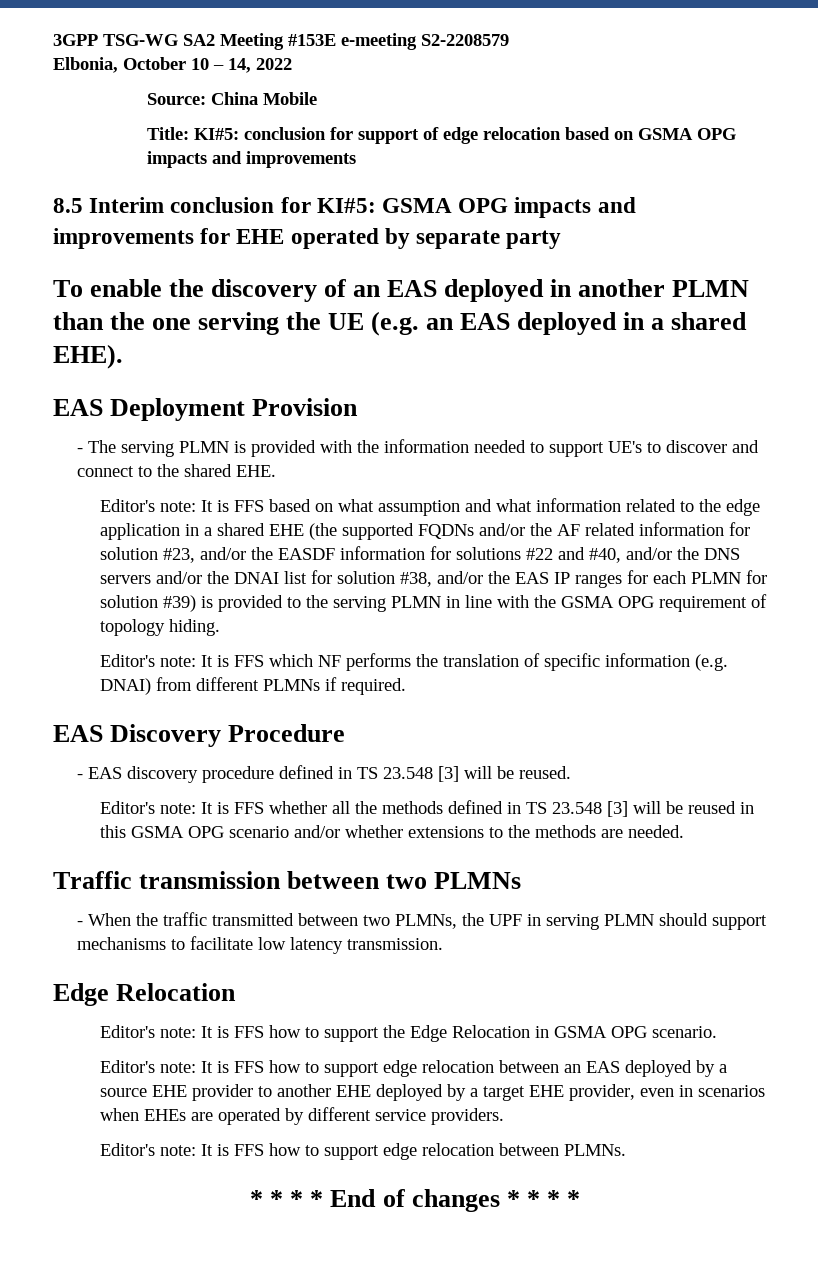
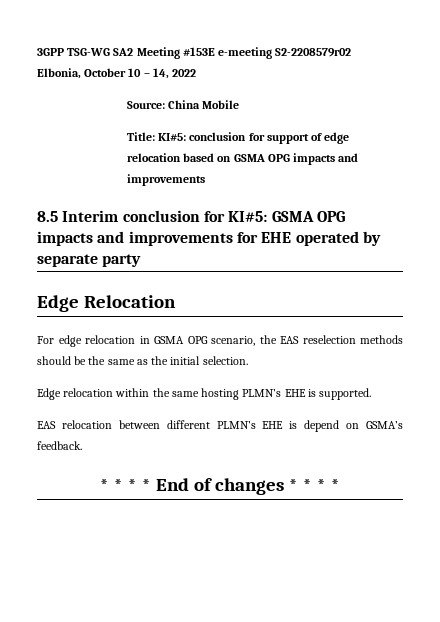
[421,34,509,46] S2-2208579 -> [275,48,352,57] S2-2208579r02
[53,279,750,302] [53,311,748,336] [53,344,123,369] [53,398,359,421] [76,439,759,457] [76,464,276,477] [100,498,761,516] [100,522,751,540] [100,546,741,563] [100,570,768,588] [100,594,768,612] [100,619,221,636] [100,653,729,671] [100,677,407,695] [53,724,346,747] [76,765,571,783] [100,800,755,817] [100,825,685,838] [53,871,522,889] [76,912,767,930] [76,936,443,954] [53,983,237,1006] [100,1025,718,1042] [100,1060,728,1077] [100,1084,766,1101] [100,1107,505,1125] [100,1143,627,1160] To enable the discovery of an EAS deployed in another PLMN than the one serving the UE (e.g. an EAS deployed in a shared EHE). // EAS Deployment Provision // - The serving PLMN is provided with the information needed to support UE's to discover and connect to the shared EHE. // Editor's note: It is FFS based on what assumption and what information related to the edge application in a shared EHE (the supported FQDNs and/or the AF related information for solution #23, and/or the EASDF information for solutions #22 and #40, and/or the DNS servers and/or the DNAI list for solution #38, and/or the EAS IP ranges for each PLMN for solution #39) is provided to the serving PLMN in line with the GSMA OPG requirement of topology hiding. // Editor's note: It is FFS which NF performs the translation of specific information (e.g. DNAI) from different PLMNs if required. // EAS Discovery Procedure // - EAS discovery procedure defined in TS 23.548 [3] will be reused. // Editor's note: It is FFS whether all the methods defined in TS 23.548 [3] will be reused in this GSMA OPG scenario and/or whether extensions to the methods are needed. // Traffic transmission between two PLMNs // - When the traffic transmitted between two PLMNs, the UPF in serving PLMN should support mechanisms to facilitate low latency transmission. // Edge Relocation // Editor's note: It is FFS how to support the Edge Relocation in GSMA OPG scenario. // Editor's note: It is FFS how to support edge relocation between an EAS deployed by a source EHE provider to another EHE deployed by a target EHE provider, even in scenarios when EHEs are operated by different service providers. // Editor's note: It is FFS how to support edge relocation between PLMNs. -> [37,295,176,312] [37,335,403,347] [37,356,248,365] [37,388,372,400] [37,420,403,432] [37,441,82,450] Edge Relocation // For edge relocation in GSMA OPG scenario, the EAS reselection methods should be the same as the initial selection. // Edge relocation within the same hosting PLMN’s EHE is supported. // EAS relocation between different PLMN’s EHE is depend on GSMA’s feedback.

